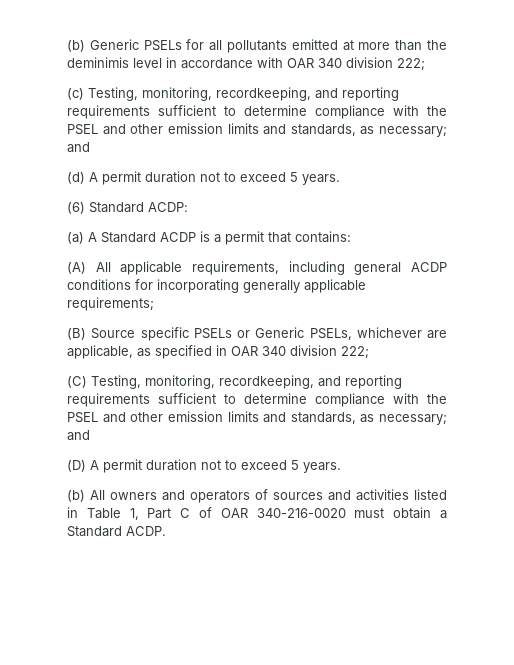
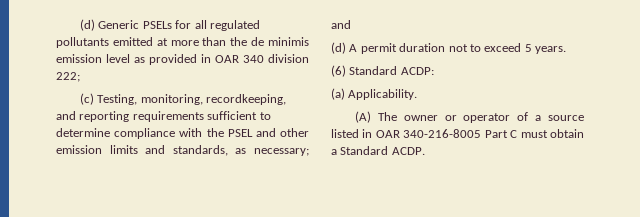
[67,40,85,52] (b) -> [80,19,96,31] (d)
(223, 45) none -> [209,20,260,31] regulated
[67,57,283,69] deminimis level in accordance with -> [251,37,309,46] [56,54,211,65] de minimis emission level as provided in
[88,231,351,245] [67,261,447,275] [67,279,366,293] [67,297,154,311] [67,327,447,341] [67,345,369,359] [67,375,402,389] [67,393,447,407] [67,411,447,425] [67,430,90,441] [67,459,341,473] [67,489,447,503] [67,507,346,520] A Standard ACDP is a permit that contains: // (A) All applicable requirements, including general ACDP conditions for incorporating generally applicable requirements; // (B) Source specific PSELs or Generic PSELs, whichever are applicable, as specified in OAR 340 division 222; // (C) Testing, monitoring, recordkeeping, and reporting requirements sufficient to determine compliance with the PSEL and other emission limits and standards, as necessary; and // (D) A permit duration not to exceed 5 years. // (b) All owners and operators of sources and activities listed in Table 1, Part C of OAR 340-216-0020 -> [348,89,418,100] [355,111,584,123] [331,129,518,138] Applicability. // (A) The owner or operator of a source listed in OAR 340-216-8005 Part C

